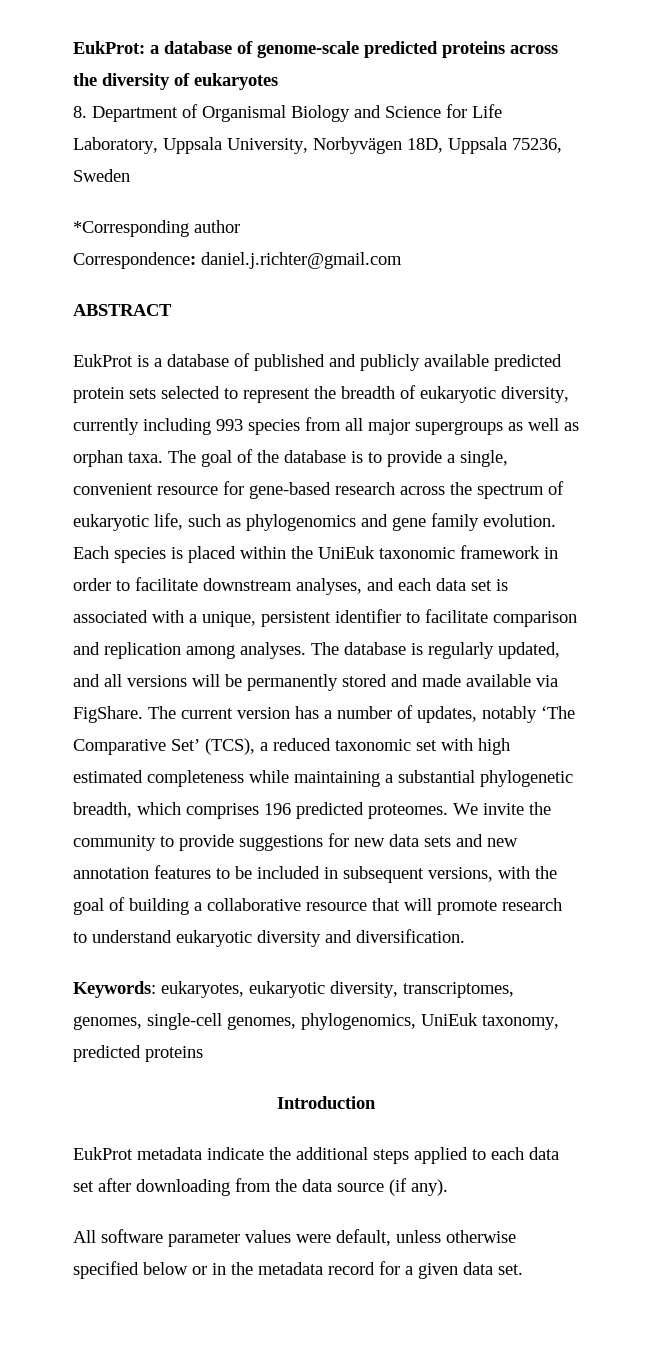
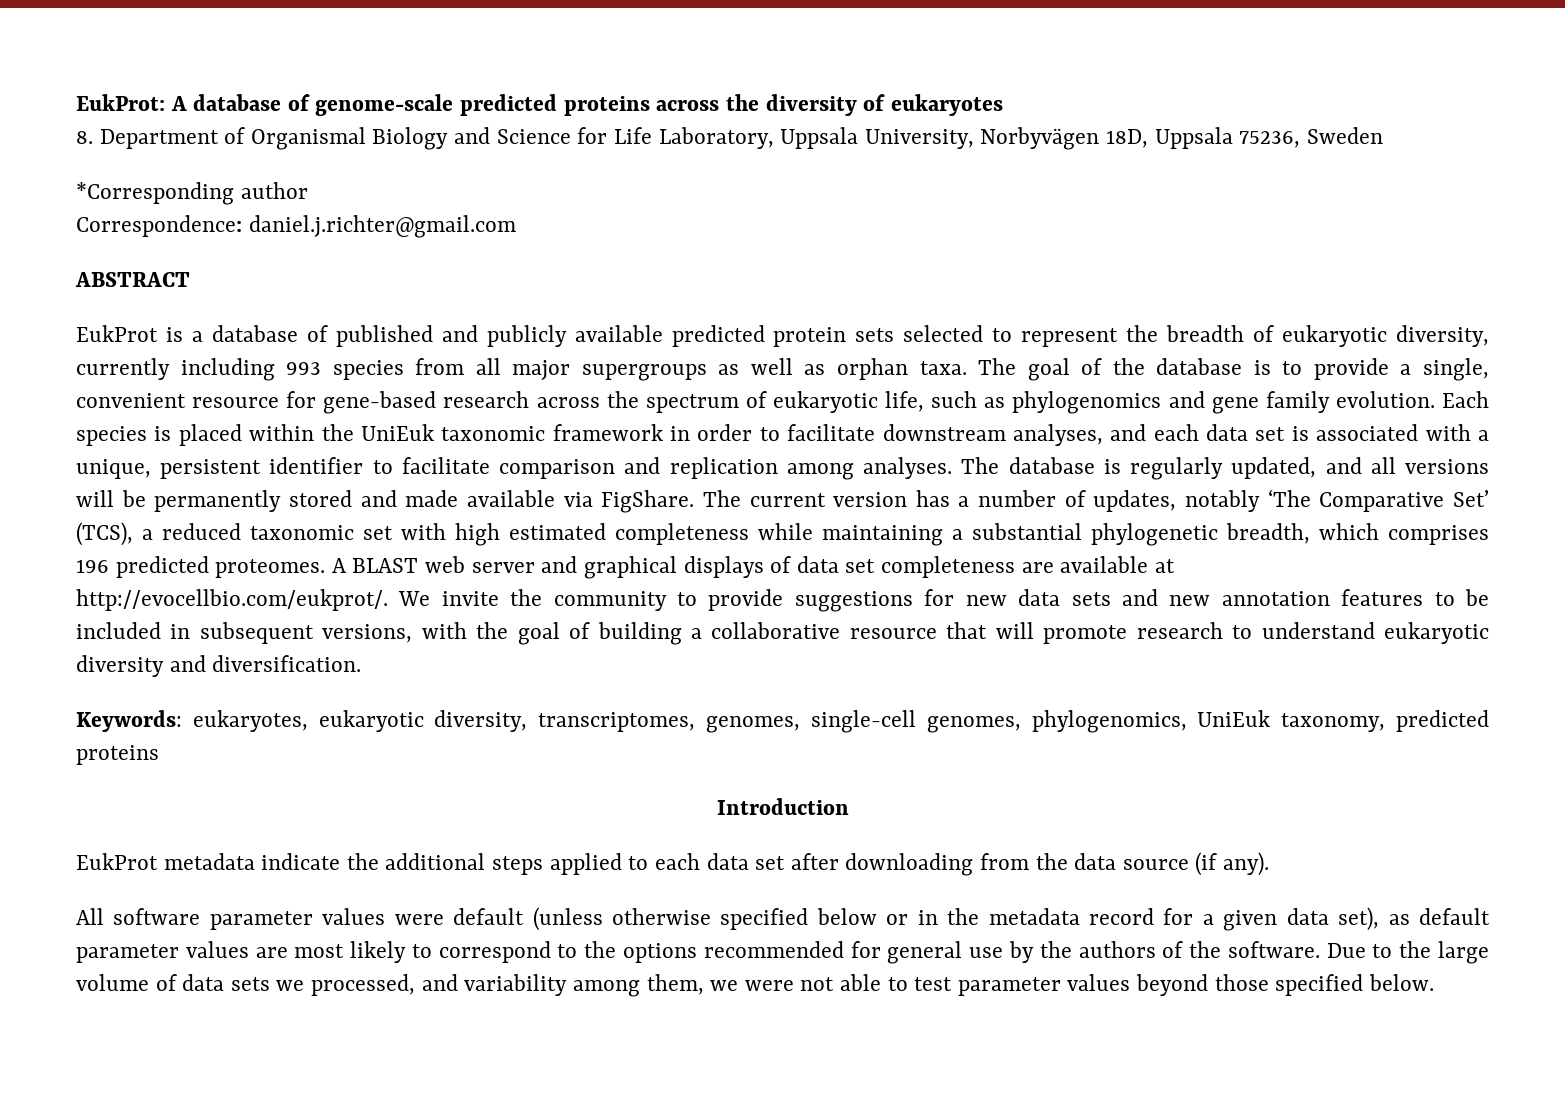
[150,45,159,54] a -> [170,96,187,111] A
(448, 811) none -> [331,556,1175,579] [76,589,388,611] A BLAST web server and graphical displays of data set completeness are available at http://evocellbio.com/eukprot/.
[336,1229,441,1246] default, unless -> [453,907,603,931] default (unless
[498,1264,523,1275] set. -> [1338,907,1490,931] [76,941,1490,964] [76,974,1434,997] set), as default parameter values are most likely to correspond to the options recommended for general use by the authors of the software. Due to the large volume of data sets we processed, and variability among them, we were not able to test parameter values beyond those specified below.

